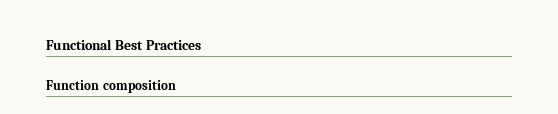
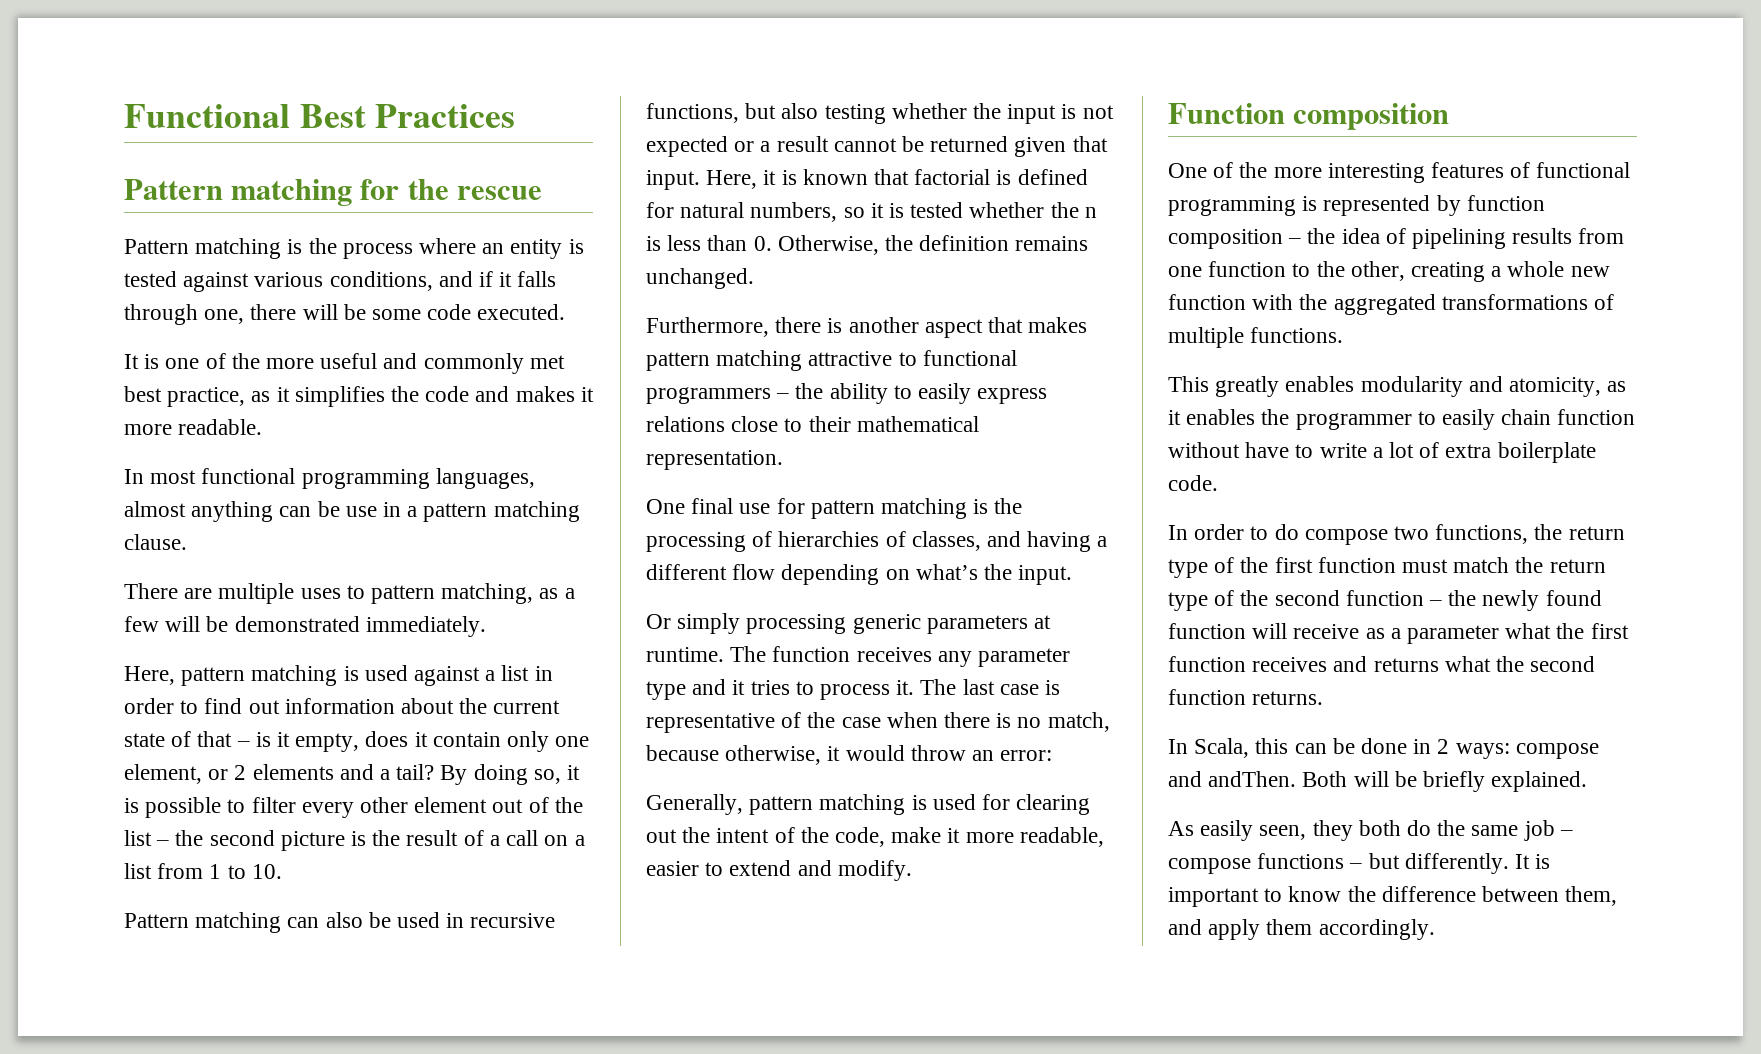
[46,80,176,93] Function composition -> [124,179,542,206] [124,238,584,259] [124,271,557,292] [124,304,566,325] [124,353,565,374] [124,386,594,407] [124,419,263,435] [124,468,535,489] [124,501,580,522] [124,534,187,550] [124,583,575,604] [124,616,486,637] [124,665,553,686] [124,698,561,714] [124,731,590,752] [124,764,581,785] [124,797,583,818] [124,830,585,851] [124,863,282,879] [124,912,556,933] [646,103,1114,124] [646,136,1108,157] [646,169,1088,190] [646,202,1097,222] [646,235,1089,255] [646,268,754,289] [646,317,1088,338] [646,350,1017,371] [646,383,1048,404] [646,416,979,432] [646,450,783,470] [646,498,1023,519] [646,531,1108,552] [646,564,1073,585] [646,613,1052,634] [646,646,1071,667] [646,679,1061,700] [646,712,1110,733] [646,745,1053,765] [646,794,1091,815] [646,827,1104,847] [646,860,912,881] [1168,103,1450,130] [1168,162,1631,183] [1168,195,1545,216] [1168,228,1625,249] [1168,261,1610,282] [1168,294,1615,315] [1168,327,1344,348] [1168,376,1627,397] [1168,409,1636,430] [1168,442,1596,463] [1168,475,1218,491] [1168,524,1625,545] [1168,557,1606,578] [1168,590,1602,611] [1168,623,1629,644] [1168,656,1596,672] [1168,689,1324,705] [1168,738,1599,759] [1168,771,1588,792] [1168,820,1573,841] [1168,853,1551,874] [1168,886,1618,907] [1168,919,1435,940] Pattern matching for the rescue // Pattern matching is the process where an entity is tested against various conditions, and if it falls through one, there will be some code executed. // It is one of the more useful and commonly met best practice, as it simplifies the code and makes it more readable. // In most functional programming languages, almost anything can be use in a pattern matching clause. // There are multiple uses to pattern matching, as a few will be demonstrated immediately. // Here, pattern matching is used against a list in order to find out information about the current state of that – is it empty, does it contain only one element, or 2 elements and a tail? By doing so, it is possible to filter every other element out of the list – the second picture is the result of a call on a list from 1 to 10. // Pattern matching can also be used in recursive functions, but also testing whether the input is not expected or a result cannot be returned given that input. Here, it is known that factorial is defined for natural numbers, so it is tested whether the n is less than 0. Otherwise, the definition remains unchanged. // Furthermore, there is another aspect that makes pattern matching attractive to functional programmers – the ability to easily express relations close to their mathematical representation. // One final use for pattern matching is the processing of hierarchies of classes, and having a different flow depending on what’s the input. // Or simply processing generic parameters at runtime. The function receives any parameter type and it tries to process it. The last case is representative of the case when there is no match, because otherwise, it would throw an error: // Generally, pattern matching is used for clearing out the intent of the code, make it more readable, easier to extend and modify. // Function composition // One of the more interesting features of functional programming is represented by function composition – the idea of pipelining results from one function to the other, creating a whole new function with the aggregated transformations of multiple functions. // This greatly enables modularity and atomicity, as it enables the programmer to easily chain function without have to write a lot of extra boilerplate code. // In order to do compose two functions, the return type of the first function must match the return type of the second function – the newly found function will receive as a parameter what the first function receives and returns what the second function returns. // In Scala, this can be done in 2 ways: compose and andThen. Both will be briefly explained. // As easily seen, they both do the same job – compose functions – but differently. It is important to know the difference between them, and apply them accordingly.

